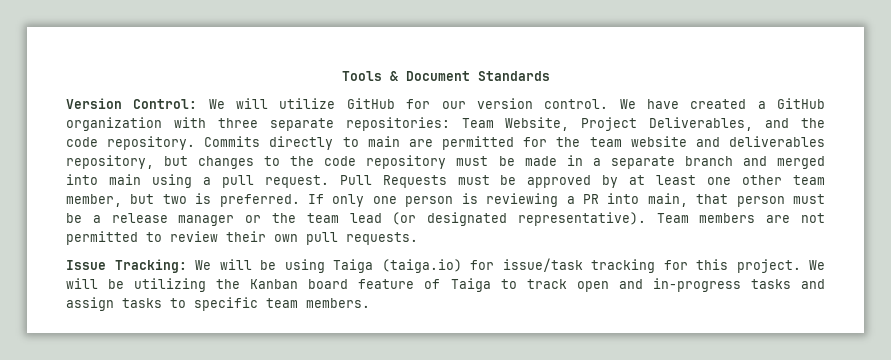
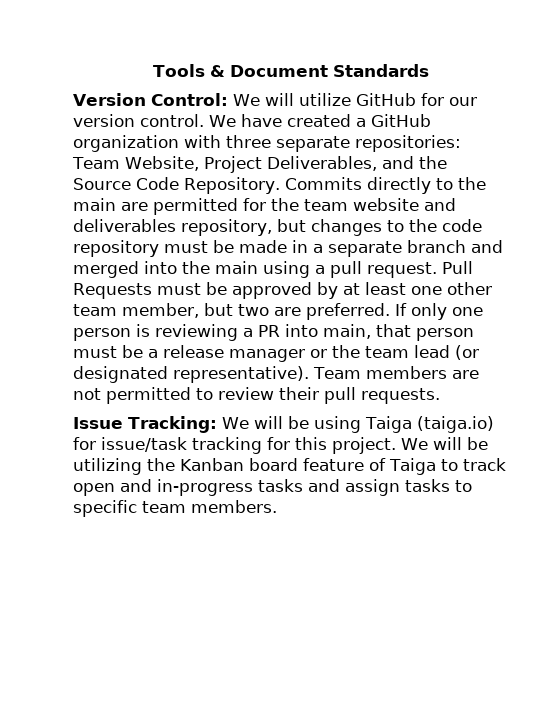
[66,136,196,150] code repository. -> [73,177,280,194] Source Code Repository.
(359, 142) none -> [457,177,486,190] the
(98, 179) none -> [182,261,210,274] the
[195,193,212,204] is -> [274,307,301,316] are
[274,234,298,242] own -> (319, 393) none

